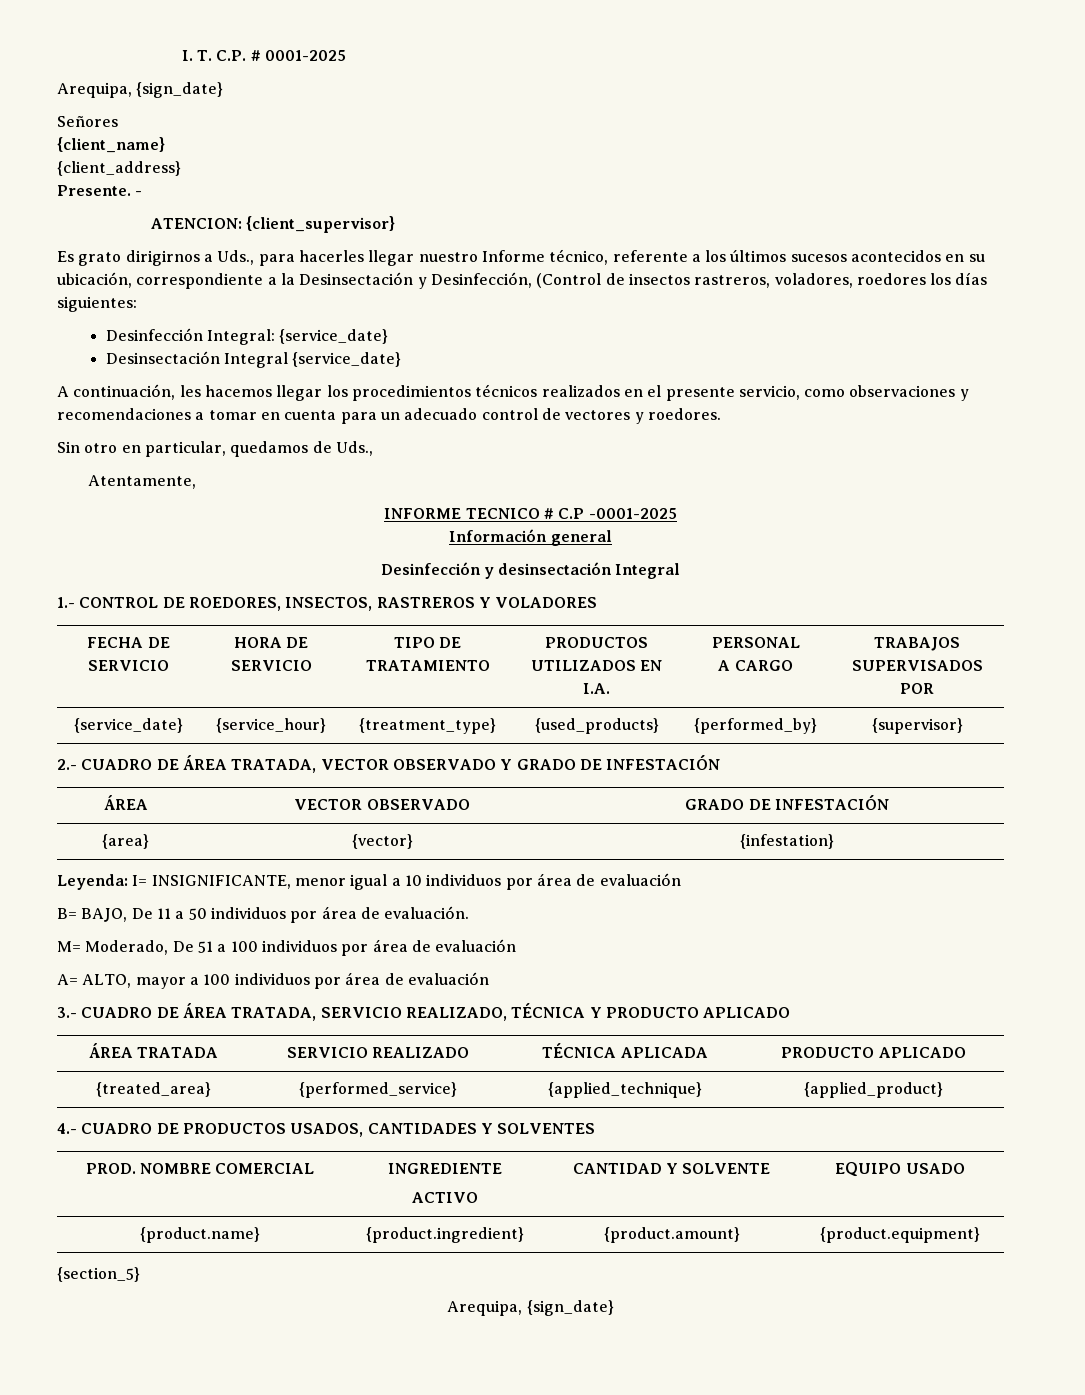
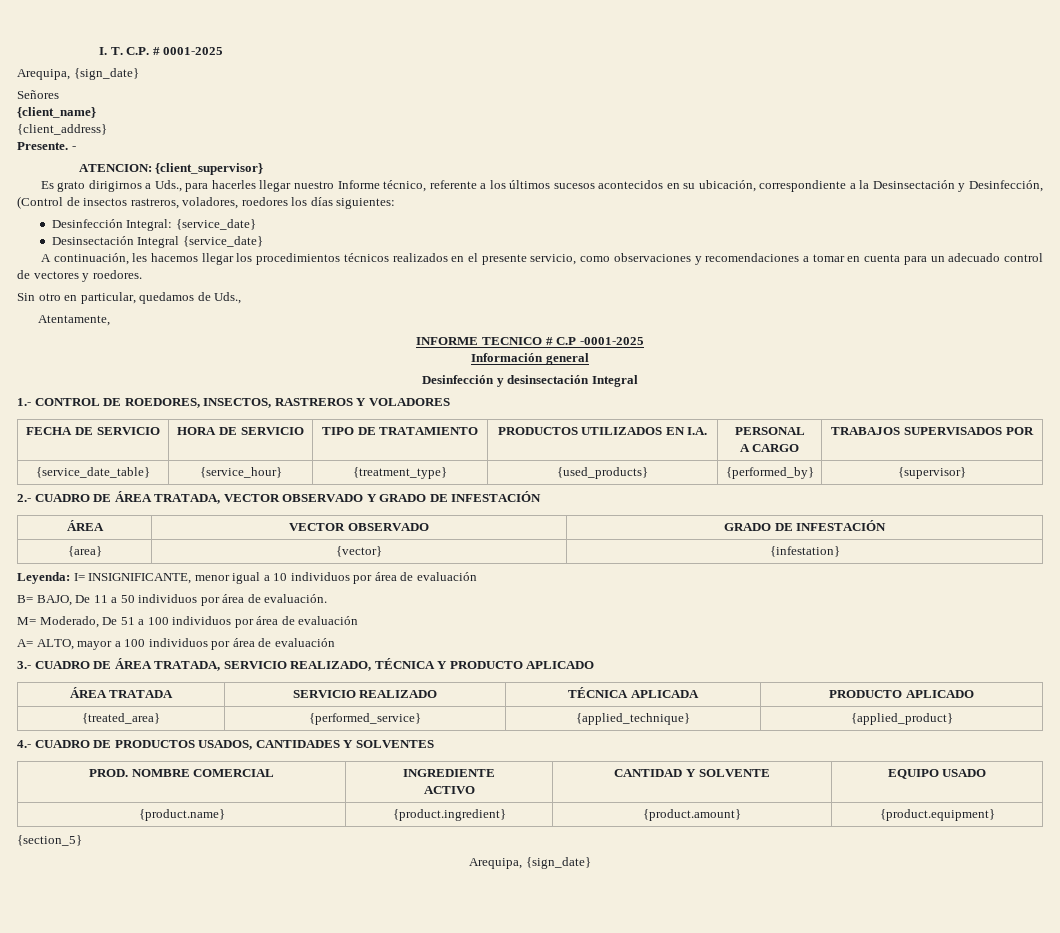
[74,718,183,733] {service_date} -> [36,467,150,478] {service_date_table}

